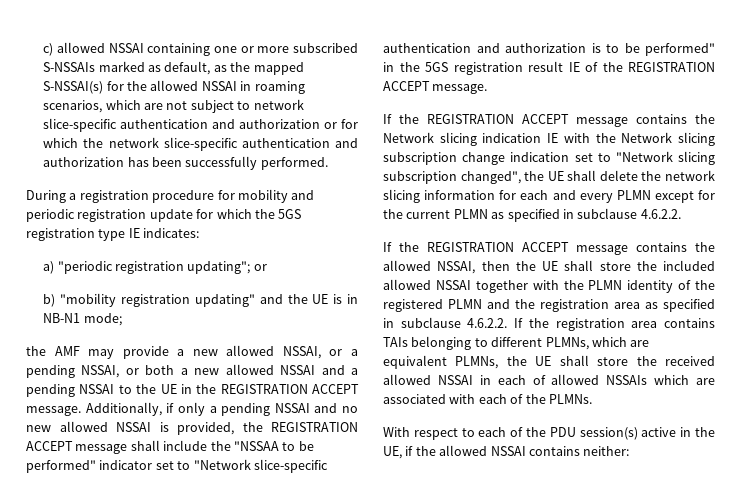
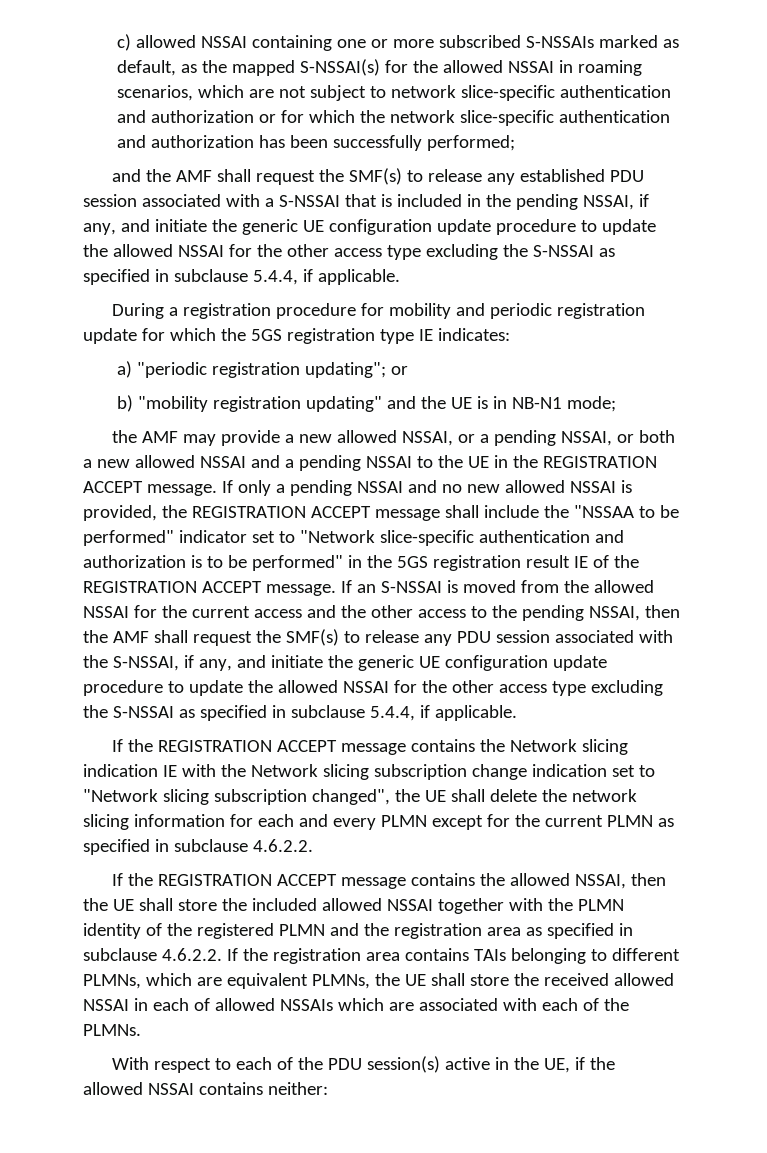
[260,157,328,170] performed. -> [427,135,516,151] [112,168,645,185] [83,194,649,210] [83,219,656,235] [83,244,615,260] [83,269,400,285] performed; // and the AMF shall request the SMF(s) to release any established PDU session associated with a S-NSSAI that is included in the pending NSSAI, if any, and initiate the generic UE configuration update procedure to update the allowed NSSAI for the other access type excluding the S-NSSAI as specified in subclause 5.4.4, if applicable.
[85,402,175,416] Additionally, if -> [221,480,233,493] If
(488, 89) none -> [340,580,654,593] [83,605,680,621] [83,629,673,646] [83,655,607,671] [83,680,663,696] [83,705,517,721] If an S-NSSAI is moved from the allowed NSSAI for the current access and the other access to the pending NSSAI, then the AMF shall request the SMF(s) to release any PDU session associated with the S-NSSAI, if any, and initiate the generic UE configuration update procedure to update the allowed NSSAI for the other access type excluding the S-NSSAI as specified in subclause 5.4.4, if applicable.

